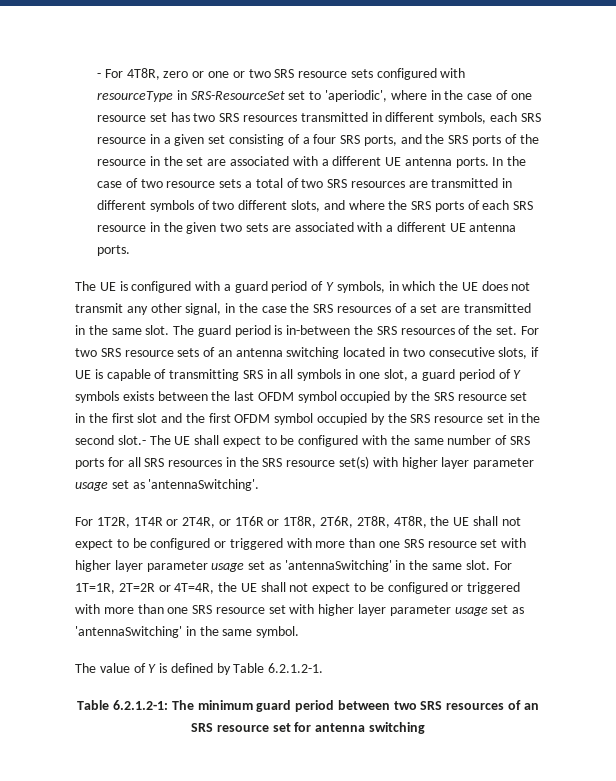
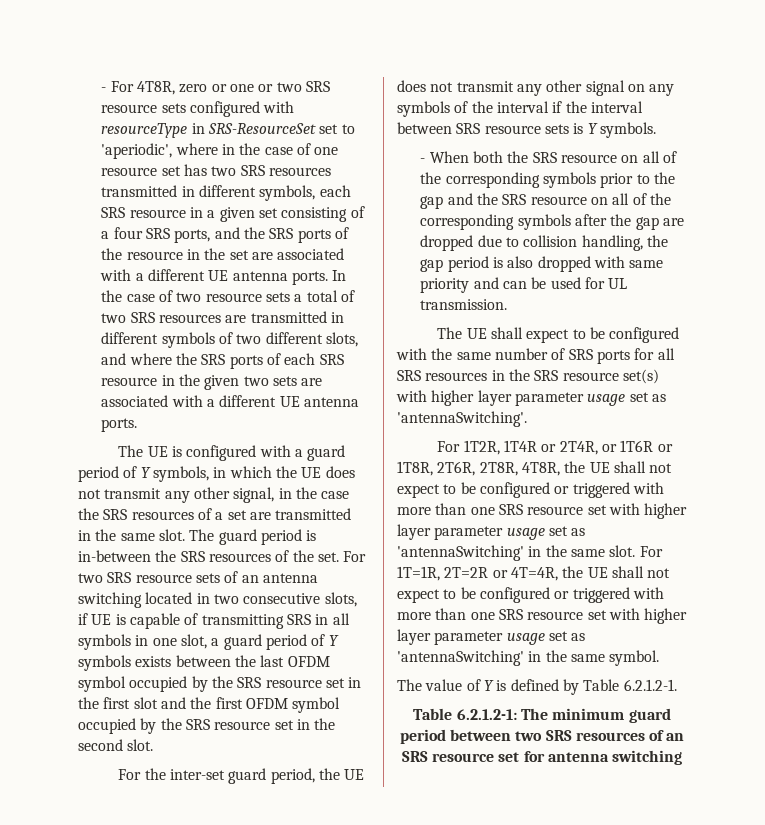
[117,435,146,445] slot.- -> [127,739,154,751] [118,768,365,784] [397,80,675,96] [397,101,643,117] [397,122,656,138] [420,151,677,163] [420,172,675,188] [420,193,671,209] [420,214,684,230] [420,235,668,251] [420,256,664,272] [420,277,628,293] [420,299,508,310] slot. // For the inter-set guard period, the UE does not transmit any other signal on any symbols of the interval if the interval between SRS resource sets is Y symbols. // - When both the SRS resource on all of the corresponding symbols prior to the gap and the SRS resource on all of the corresponding symbols after the gap are dropped due to collision handling, the gap period is also dropped with same priority and can be used for UL transmission. //

